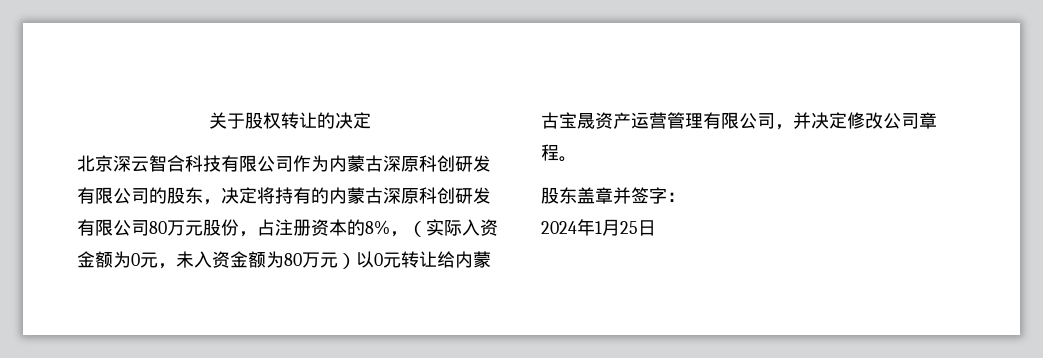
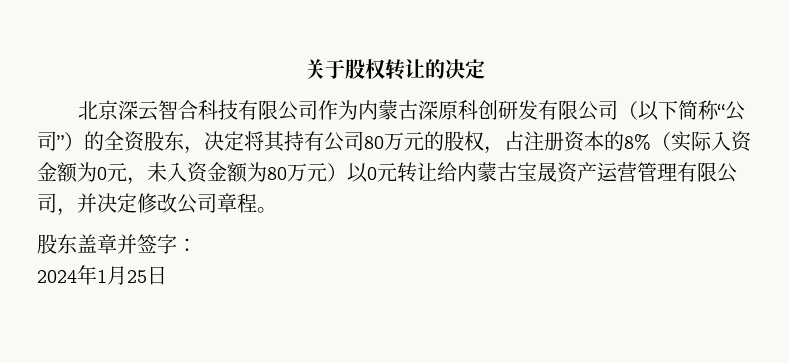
[149,187,491,205] [77,219,113,236] 的股东，决定将持有的内蒙古深原科创研发有限 -> [617,100,745,121] [37,131,324,154] （以下简称“公司”）的全资股东，决定将其持有
[203,219,239,236] 股份 -> [424,131,484,151] 的股权
[390,231,408,237] ， -> (651, 142) none

